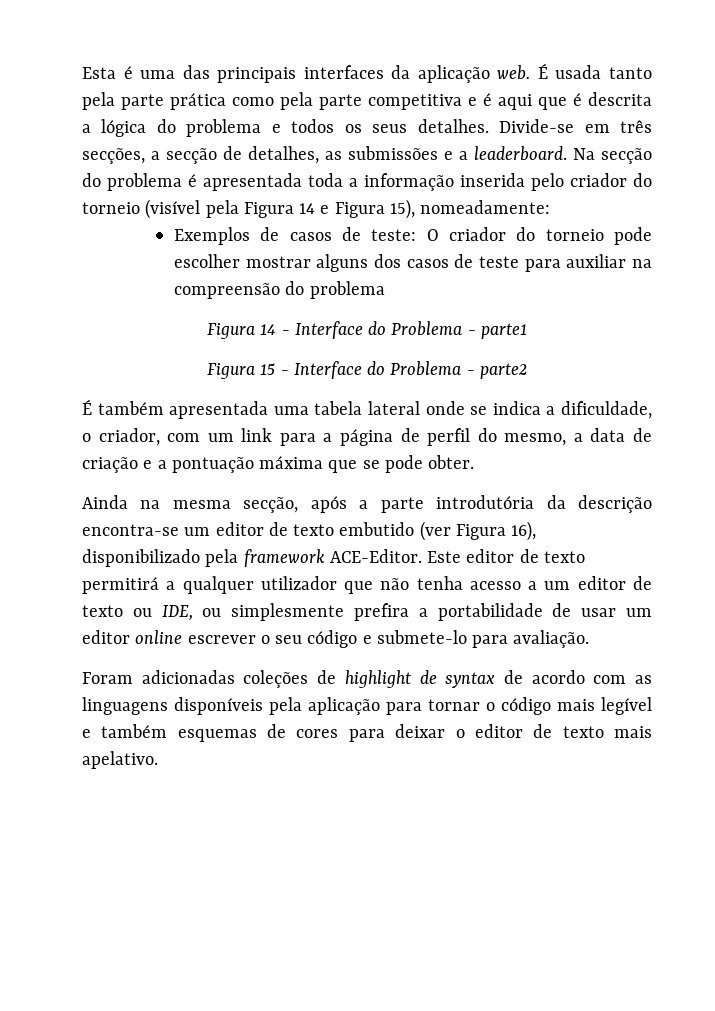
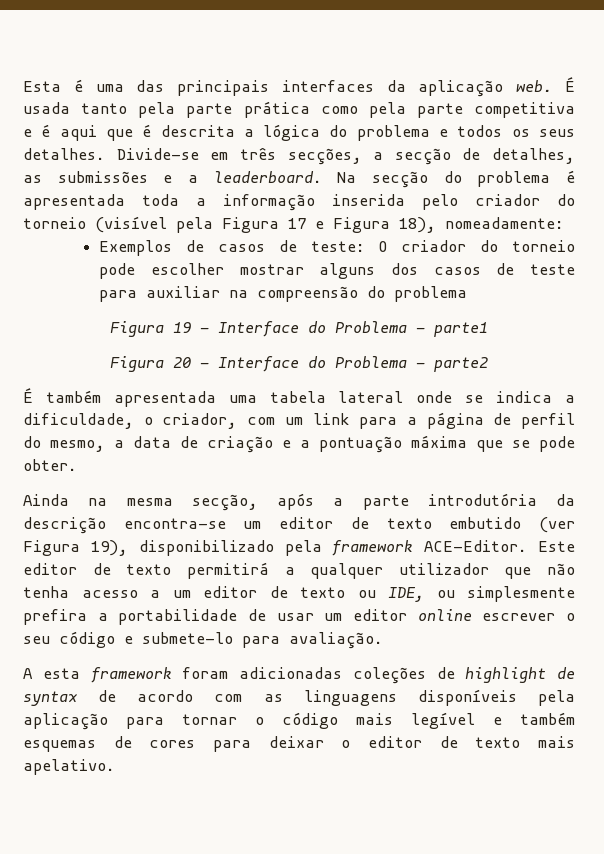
[299,203,316,214] 14 -> [288,218,306,229] 17
[389,199,415,219] 15), -> [399,217,436,233] 18),
[260,324,277,335] 14 -> [173,322,191,333] 19
[260,363,276,375] 15 -> [173,357,191,368] 20
[511,521,537,541] 16), -> [90,540,128,556] 19),
[82,672,133,684] Foram -> [23,667,229,683] A esta framework foram

